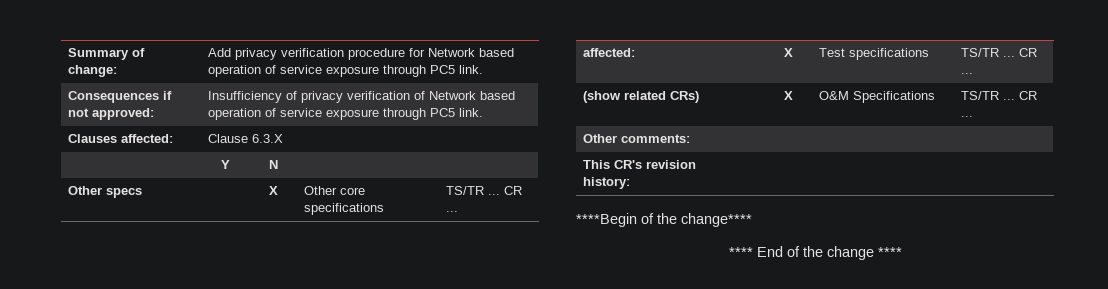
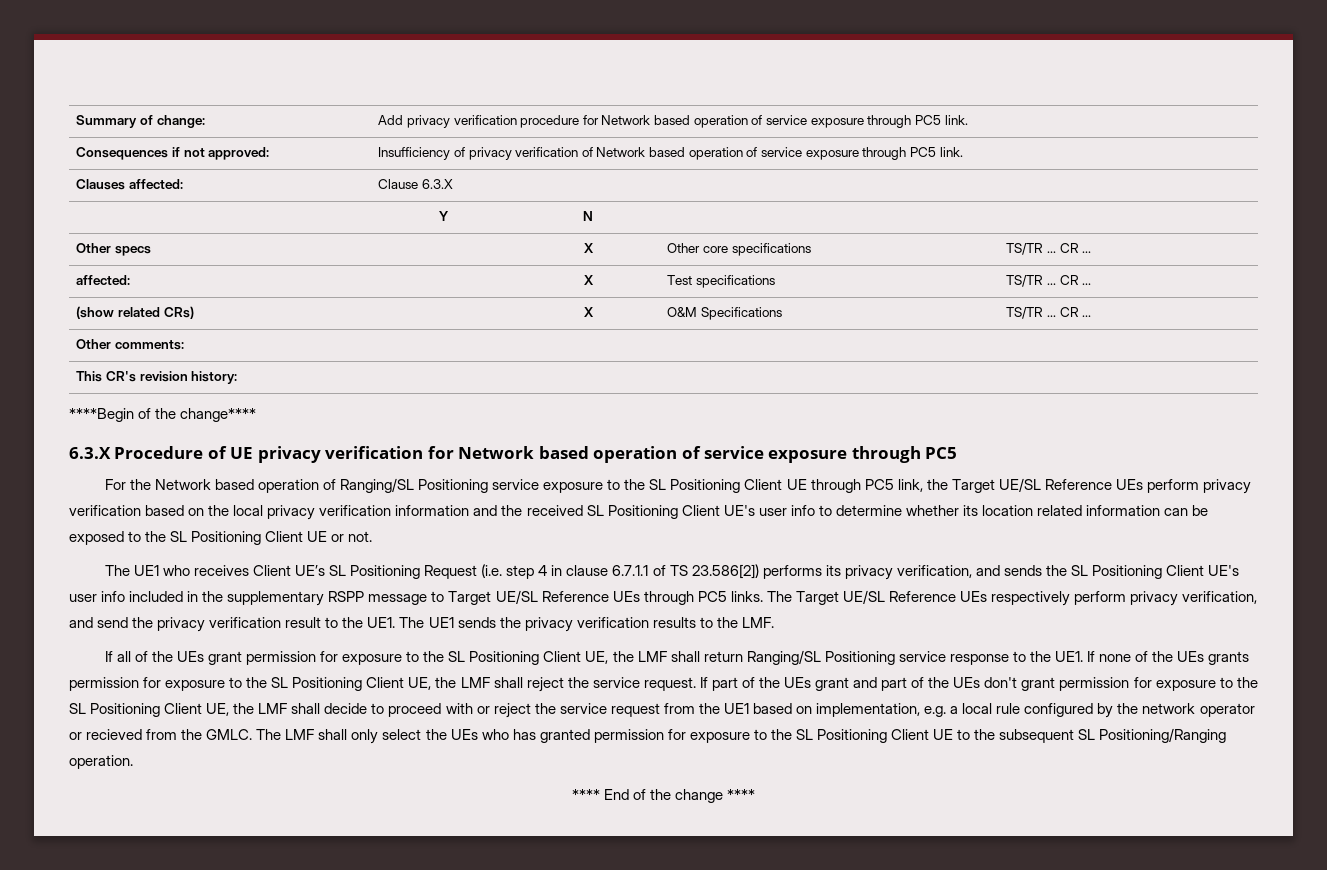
(752, 220) none -> [69,446,958,463] [104,478,1252,494] [69,505,1209,520] [69,531,373,545] [104,564,1240,580] [69,590,1258,606] [69,617,774,632] [104,650,1250,665] [69,677,1258,692] [69,703,1255,718] [69,728,1227,744] [69,755,133,769] // 6.3.X Procedure of UE privacy verification for Network based operation of service exposure through PC5 // For the Network based operation of Ranging/SL Positioning service exposure to the SL Positioning Client UE through PC5 link, the Target UE/SL Reference UEs perform privacy verification based on the local privacy verification information and the received SL Positioning Client UE's user info to determine whether its location related information can be exposed to the SL Positioning Client UE or not. // The UE1 who receives Client UE’s SL Positioning Request (i.e. step 4 in clause 6.7.1.1 of TS 23.586[2]) performs its privacy verification, and sends the SL Positioning Client UE's user info included in the supplementary RSPP message to Target UE/SL Reference UEs through PC5 links. The Target UE/SL Reference UEs respectively perform privacy verification, and send the privacy verification result to the UE1. The UE1 sends the privacy verification results to the LMF. // If all of the UEs grant permission for exposure to the SL Positioning Client UE, the LMF shall return Ranging/SL Positioning service response to the UE1. If none of the UEs grants permission for exposure to the SL Positioning Client UE, the LMF shall reject the service request. If part of the UEs grant and part of the UEs don't grant permission for exposure to the SL Positioning Client UE, the LMF shall decide to proceed with or reject the service request from the UE1 based on implementation, e.g. a local rule configured by the network operator or recieved from the GMLC. The LMF shall only select the UEs who has granted permission for exposure to the SL Positioning Client UE to the subsequent SL Positioning/Ranging operation.

